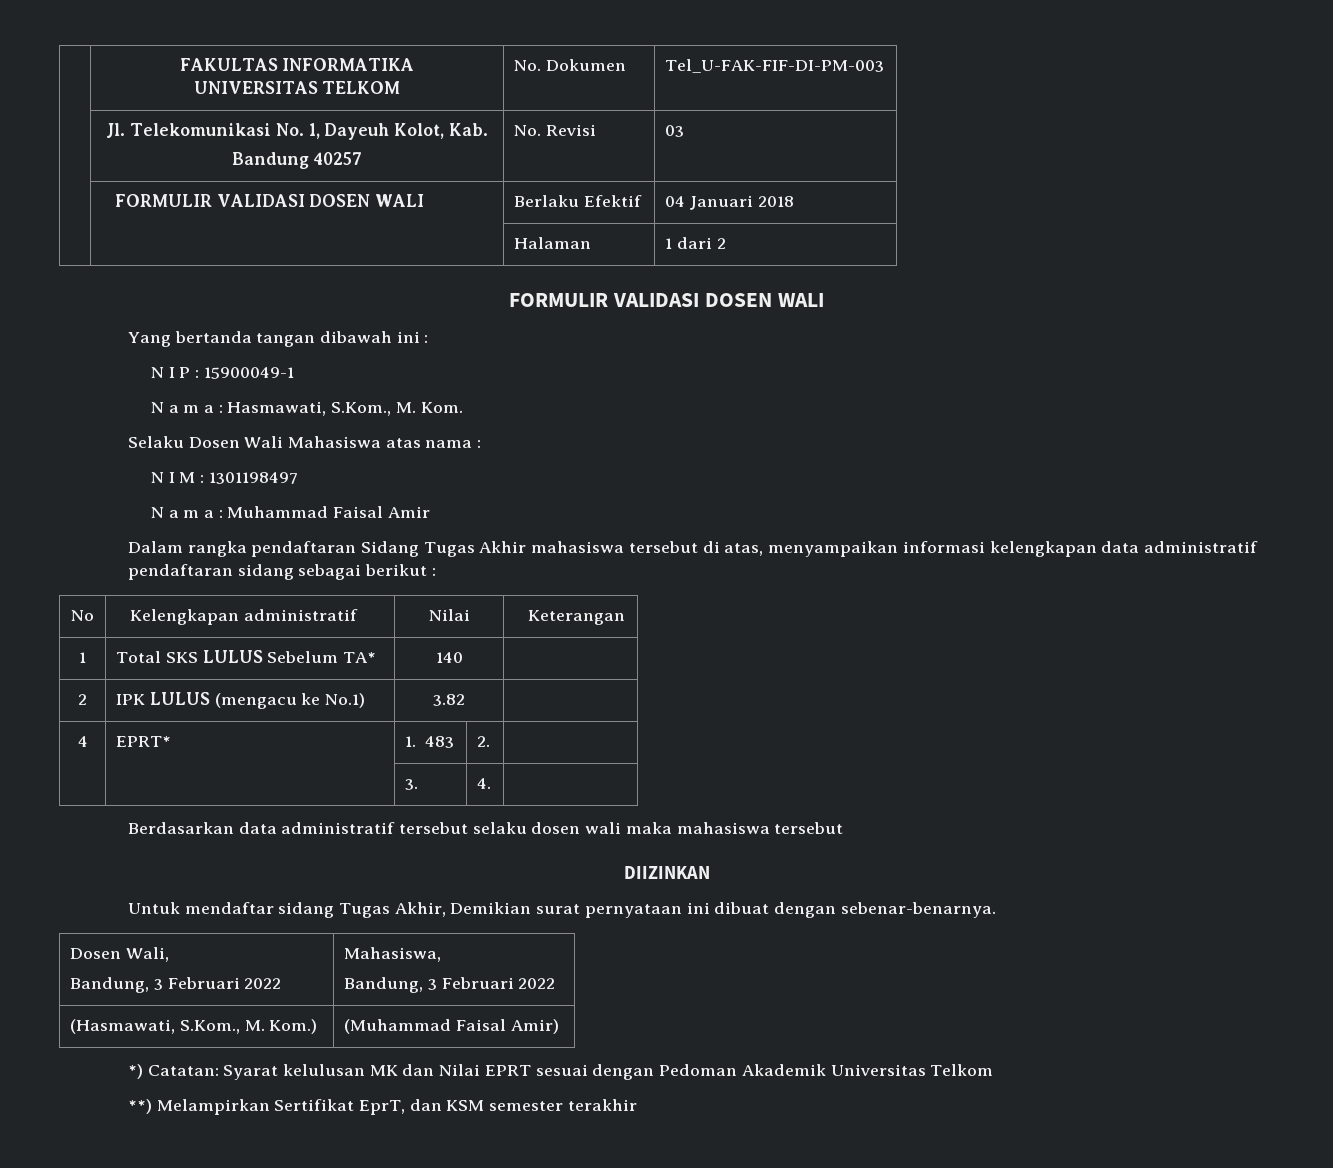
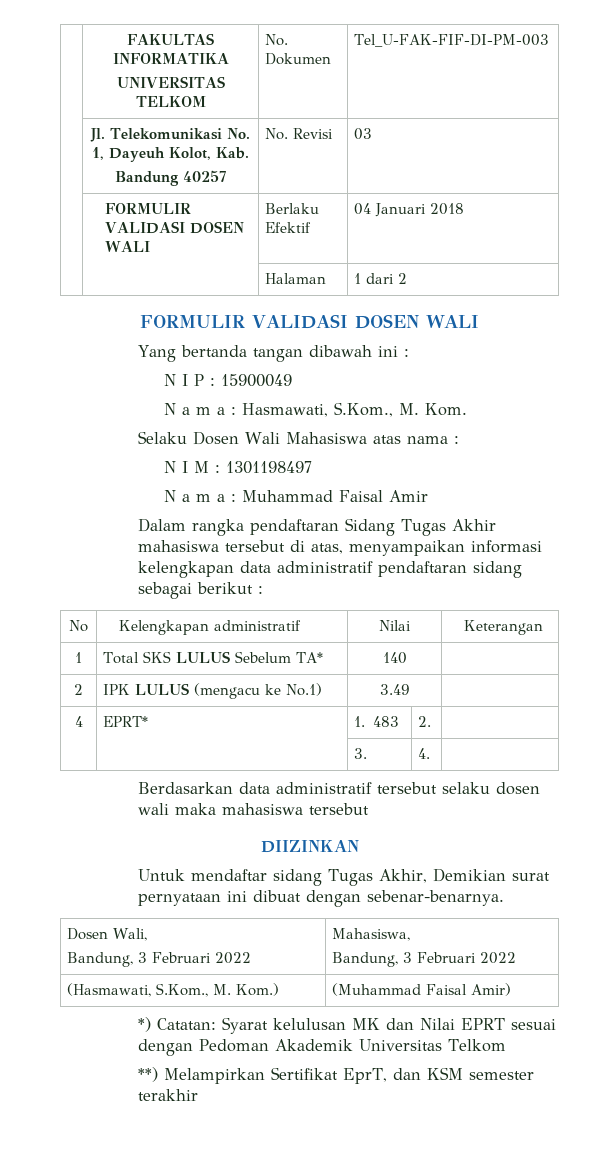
[203,367,294,379] 15900049-1 -> [220,374,292,387] 15900049
[433,694,465,706] 3.82 -> [379,684,410,695] 3.49

